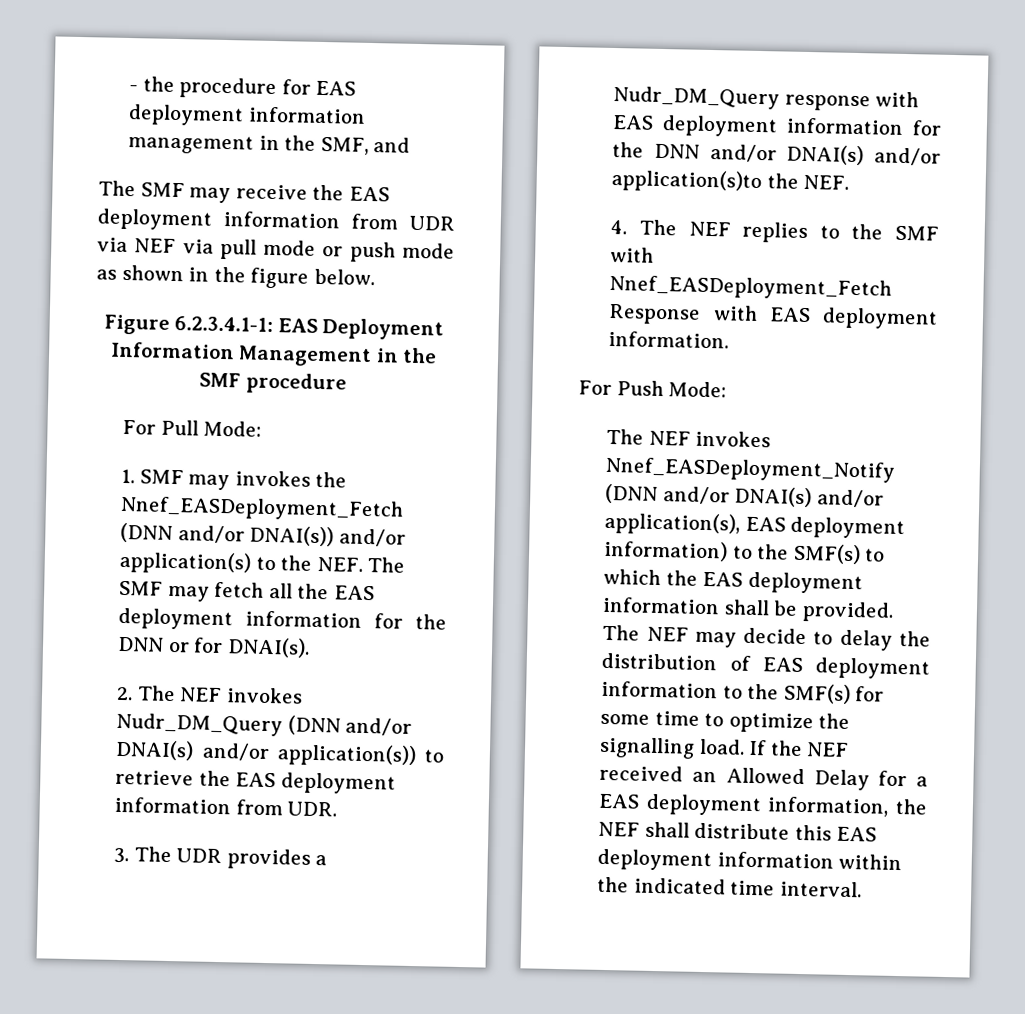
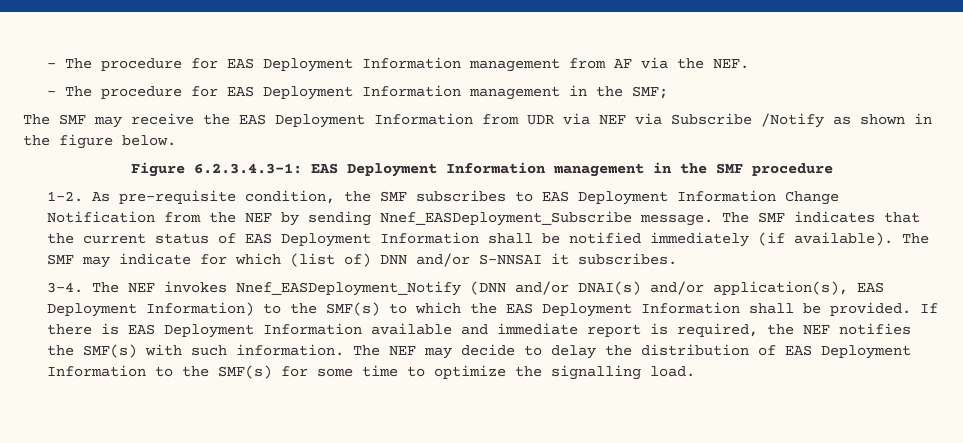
[129,76,357,100] [128,104,366,127] [128,134,411,155] - the procedure for EAS deployment information management in the SMF, and -> [47,57,750,72] [47,85,669,100] - The procedure for EAS Deployment Information management from AF via the NEF. // - The procedure for EAS Deployment Information management in the SMF;
[97,208,341,231] deployment information -> [275,113,473,128] Deployment Information
[219,238,455,263] pull mode or push mode -> [671,113,824,128] Subscribe /Notify
[174,316,445,341] [110,341,373,368] 6.2.3.4.1-1: EAS Deployment Information Management -> [193,162,644,177] 6.2.3.4.3-1: EAS Deployment Information management
[122,419,263,437] [121,468,348,491] [120,495,405,522] [120,522,406,547] [119,550,406,575] [119,580,375,602] [118,607,447,631] [117,636,310,658] [116,685,303,704] [116,712,413,737] [115,739,444,768] [115,769,396,795] [114,796,338,817] [113,846,328,870] [613,85,920,112] [612,114,942,138] [612,141,941,166] [611,168,850,194] [610,219,939,244] [610,246,655,263] [609,274,893,301] [608,303,938,330] [608,330,730,349] [578,380,728,398] For Pull Mode: // 1. SMF may invokes the Nnef_EASDeployment_Fetch (DNN and/or DNAI(s)) and/or application(s) to the NEF. The SMF may fetch all the EAS deployment information for the DNN or for DNAI(s). // 2. The NEF invokes Nudr_DM_Query (DNN and/or DNAI(s) and/or application(s)) to retrieve the EAS deployment information from UDR. // 3. The UDR provides a Nudr_DM_Query response with EAS deployment information for the DNN and/or DNAI(s) and/or application(s)to the NEF. // 4. The NEF replies to the SMF with Nnef_EASDeployment_Fetch Response with EAS deployment information. // For Push Mode: // -> [47,190,840,205] [47,211,921,226] [47,232,930,247] [47,253,678,268] [47,282,84,293] 1-2. As pre-requisite condition, the SMF subscribes to EAS Deployment Information Change Notification from the NEF by sending Nnef_EASDeployment_Subscribe message. The SMF indicates that the current status of EAS Deployment Information shall be notified immediately (if available). The SMF may indicate for which (list of) DNN and/or S-NNSAI it subscribes. // 3-4.
[790,516,906,540] [603,539,729,562] deployment information) -> [47,302,255,317] Deployment Information)
[747,571,863,595] [602,596,721,615] deployment information -> [542,302,741,317] Deployment Information
(894, 611) none -> [920,303,939,313] [47,323,912,338] [47,344,345,358] If there is EAS Deployment Information available and immediate report is required, the NEF notifies the SMF(s) with such information.
[815,657,930,680] [601,680,719,699] deployment information -> [821,345,912,359] [47,365,147,377] Deployment Information
[748,739,850,757] [599,764,928,791] [598,793,928,817] [598,821,878,842] [597,848,903,872] [597,876,862,898] If the NEF received an Allowed Delay for a EAS deployment information, the NEF shall distribute this EAS deployment information within the indicated time interval. -> (696, 371) none

